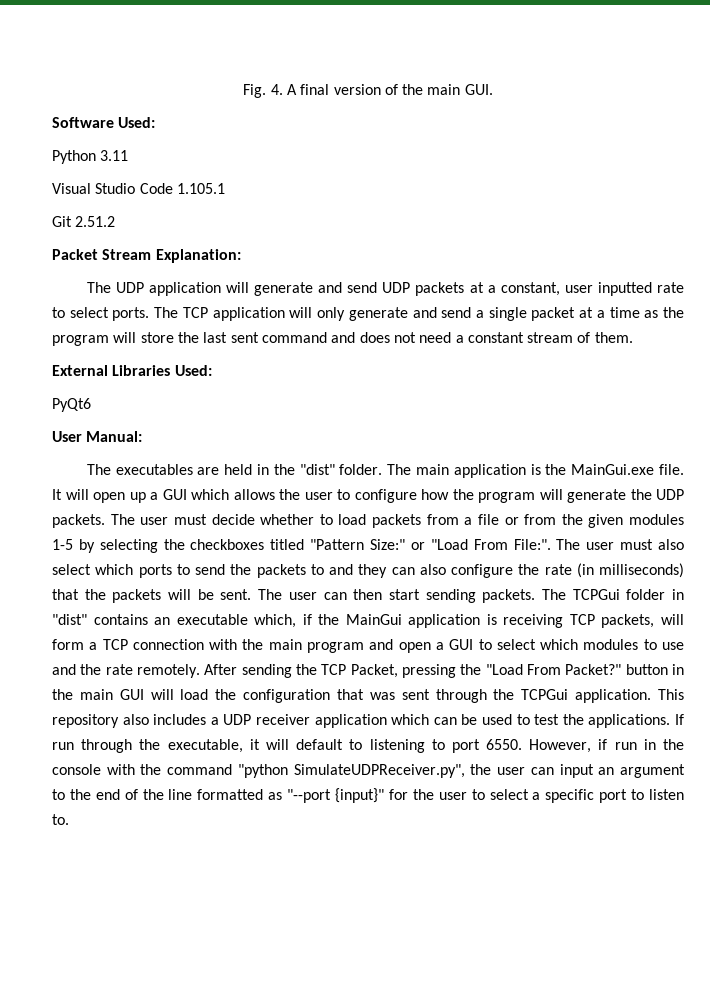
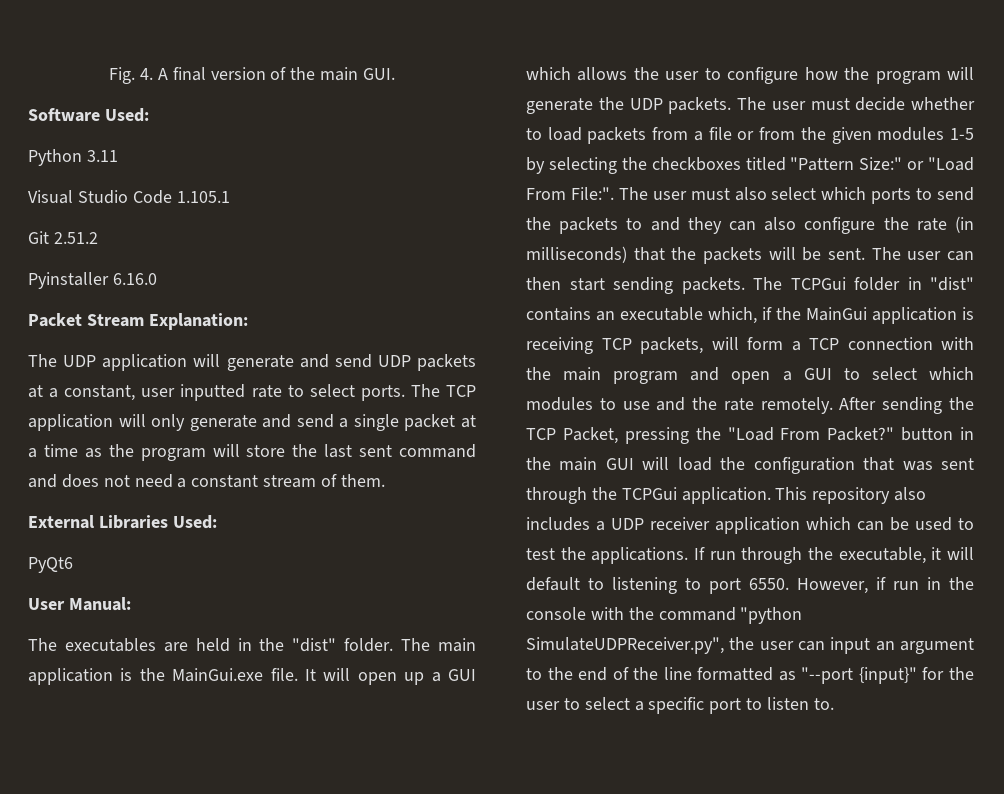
(116, 221) none -> [28,272,157,289] // Pyinstaller 6.16.0

